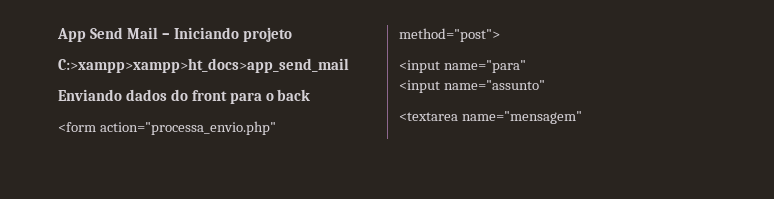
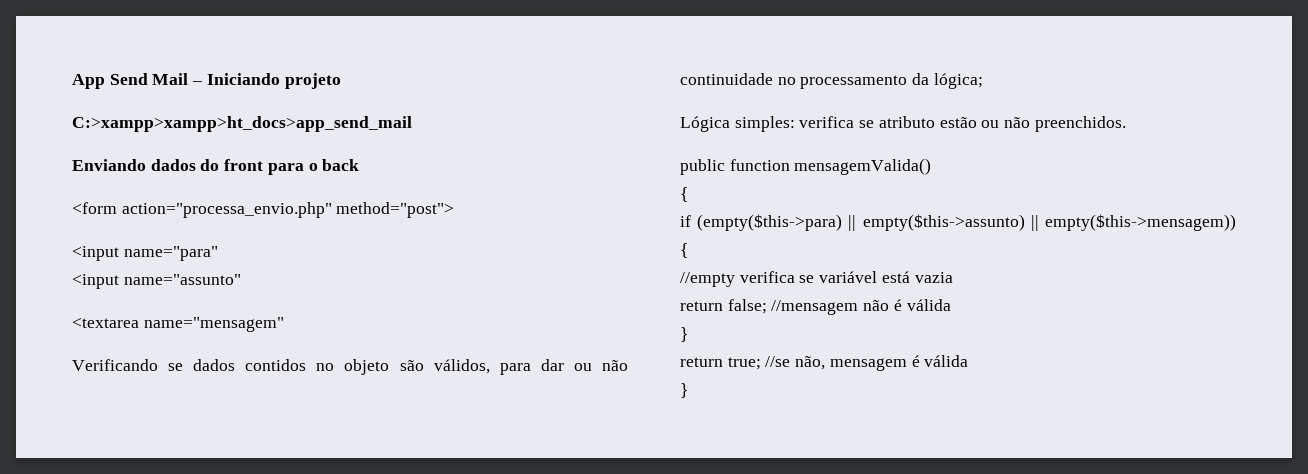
(582, 117) none -> [72,359,628,375] [680,73,983,89] [680,116,1126,132] [680,158,932,175] [680,187,688,202] [680,214,1236,231] [680,243,688,258] [680,271,953,287] [680,299,951,315] [680,327,688,342] [680,355,969,371] [680,383,688,398] // Verificando se dados contidos no objeto são válidos, para dar ou não continuidade no processamento da lógica; // Lógica simples: verifica se atributo estão ou não preenchidos. // public function mensagemValida() // { // if (empty($this->para) || empty($this->assunto) || empty($this->mensagem)) { // //empty verifica se variável está vazia // return false; //mensagem não é válida // } // return true; //se não, mensagem é válida // }

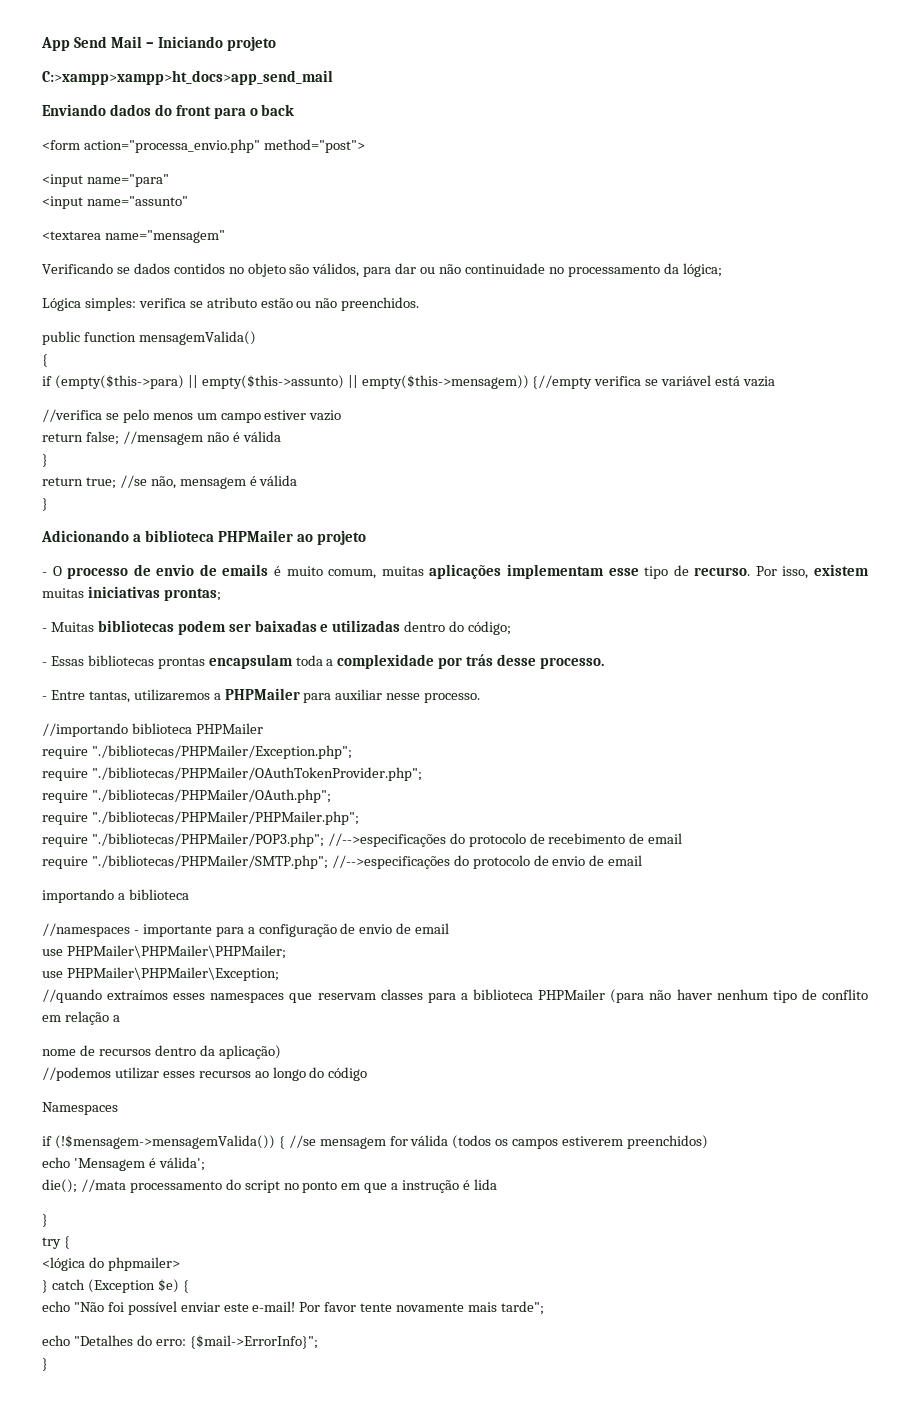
[680,243,688,258] [680,272,735,287] { // //empty -> [532,375,593,389] {//empty
(953, 277) none -> [42,409,342,423] // //verifica se pelo menos um campo estiver vazio
(688, 390) none -> [41,530,366,545] [42,564,869,579] [42,586,221,601] [42,620,512,635] [42,654,605,669] [42,688,481,703] [42,723,263,737] [42,745,352,759] [42,767,422,781] [42,789,331,803] [42,811,359,825] [42,833,683,847] [42,855,643,869] [42,889,189,903] [42,923,450,937] [42,945,286,959] [42,967,279,981] [42,989,869,1003] [42,1011,120,1025] [42,1045,281,1059] [42,1067,368,1081] [42,1102,118,1115] [42,1135,709,1149] [42,1157,205,1171] [42,1179,497,1193] [42,1214,48,1227] [42,1236,70,1249] [42,1257,180,1271] [42,1279,189,1293] [42,1301,544,1315] [42,1335,318,1349] [42,1358,48,1371] // Adicionando a biblioteca PHPMailer ao projeto // - O processo de envio de emails é muito comum, muitas aplicações implementam esse tipo de recurso. Por isso, existem muitas iniciativas prontas; // - Muitas bibliotecas podem ser baixadas e utilizadas dentro do código; // - Essas bibliotecas prontas encapsulam toda a complexidade por trás desse processo. // - Entre tantas, utilizaremos a PHPMailer para auxiliar nesse processo. // //importando biblioteca PHPMailer // require "./bibliotecas/PHPMailer/Exception.php"; // require "./bibliotecas/PHPMailer/OAuthTokenProvider.php"; // require "./bibliotecas/PHPMailer/OAuth.php"; // require "./bibliotecas/PHPMailer/PHPMailer.php"; // require "./bibliotecas/PHPMailer/POP3.php"; //-->especificações do protocolo de recebimento de email // require "./bibliotecas/PHPMailer/SMTP.php"; //-->especificações do protocolo de envio de email // importando a biblioteca // //namespaces - importante para a configuração de envio de email // use PHPMailer\PHPMailer\PHPMailer; // use PHPMailer\PHPMailer\Exception; // //quando extraímos esses namespaces que reservam classes para a biblioteca PHPMailer (para não haver nenhum tipo de conflito em relação a // nome de recursos dentro da aplicação) // //podemos utilizar esses recursos ao longo do código // Namespaces // if (!$mensagem->mensagemValida()) { //se mensagem for válida (todos os campos estiverem preenchidos) // echo 'Mensagem é válida'; // die(); //mata processamento do script no ponto em que a instrução é lida // } // try { // <lógica do phpmailer> // } catch (Exception $e) { // echo "Não foi possível enviar este e-mail! Por favor tente novamente mais tarde"; // echo "Detalhes do erro: {$mail->ErrorInfo}"; // }

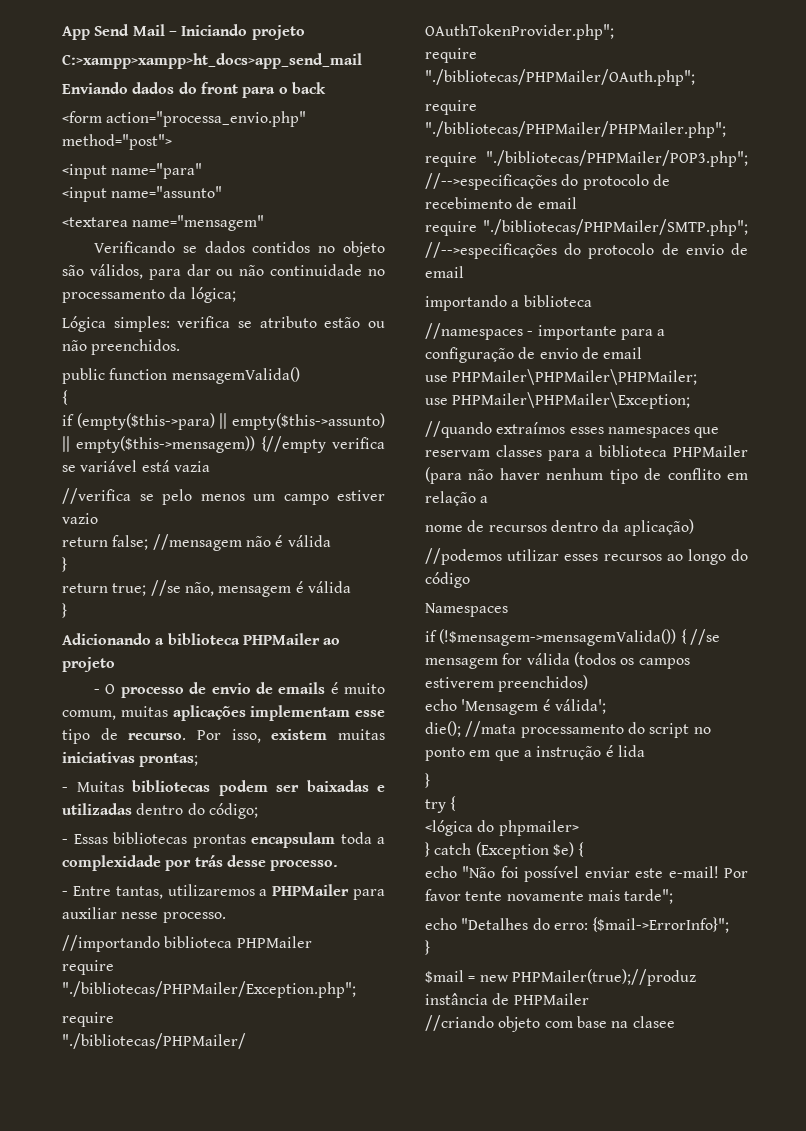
(48, 1364) none -> [425,969,696,986] [425,993,589,1005] [425,1015,675,1032] // $mail = new PHPMailer(true);//produz instância de PHPMailer // //criando objeto com base na clasee

